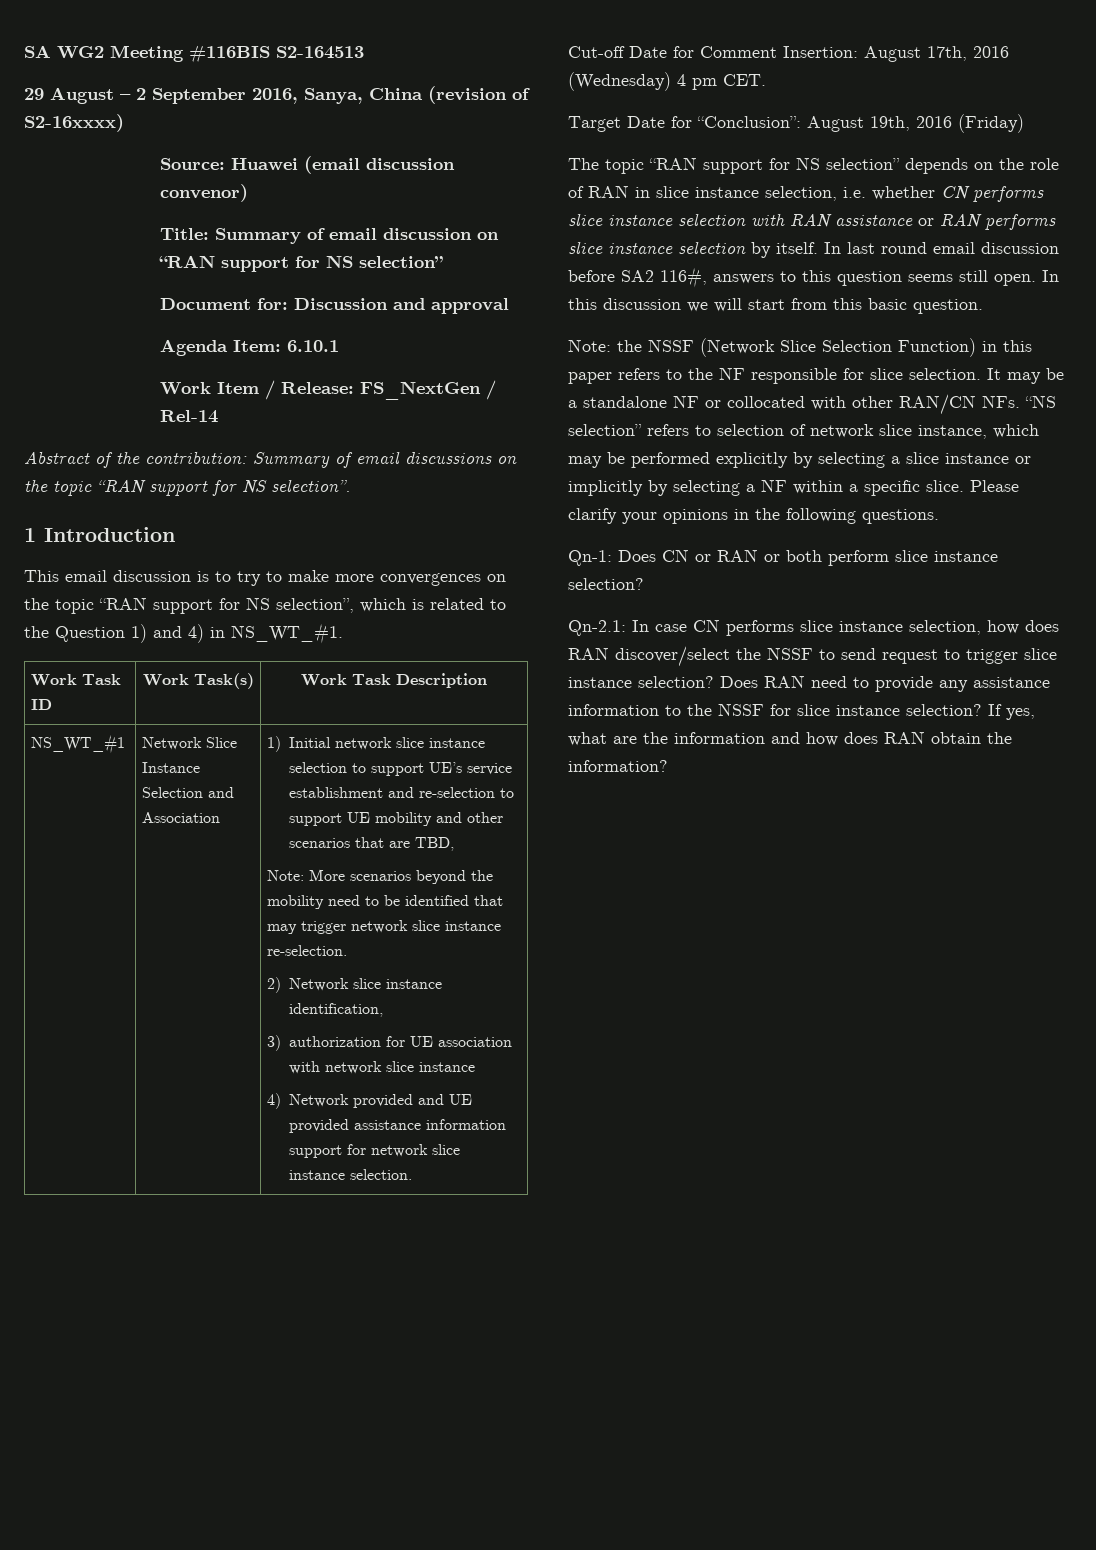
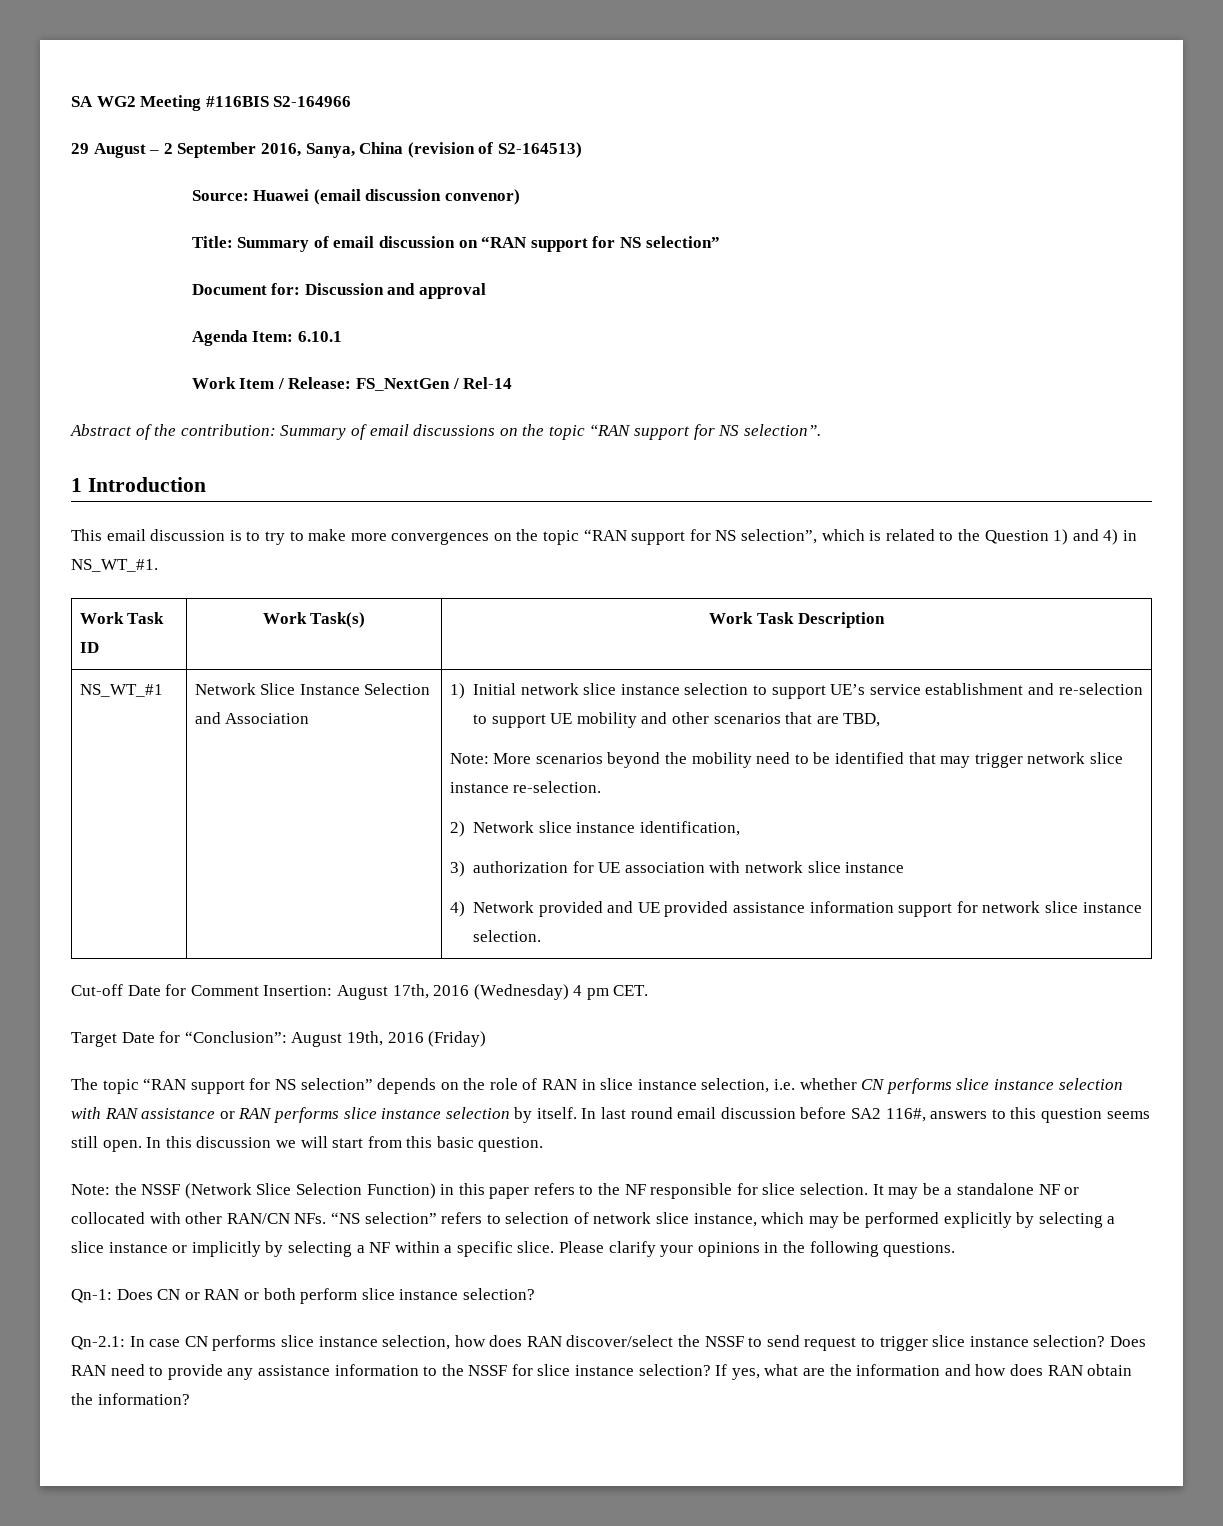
[276,46,364,59] S2-164513 -> [273,96,352,107] S2-164966
[24,114,124,132] S2-16xxxx) -> [497,142,582,158] S2-164513)

